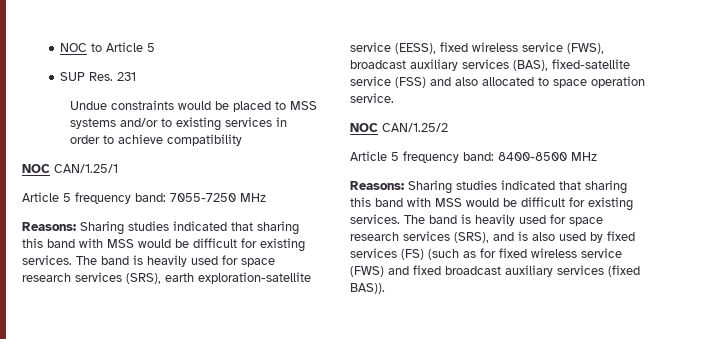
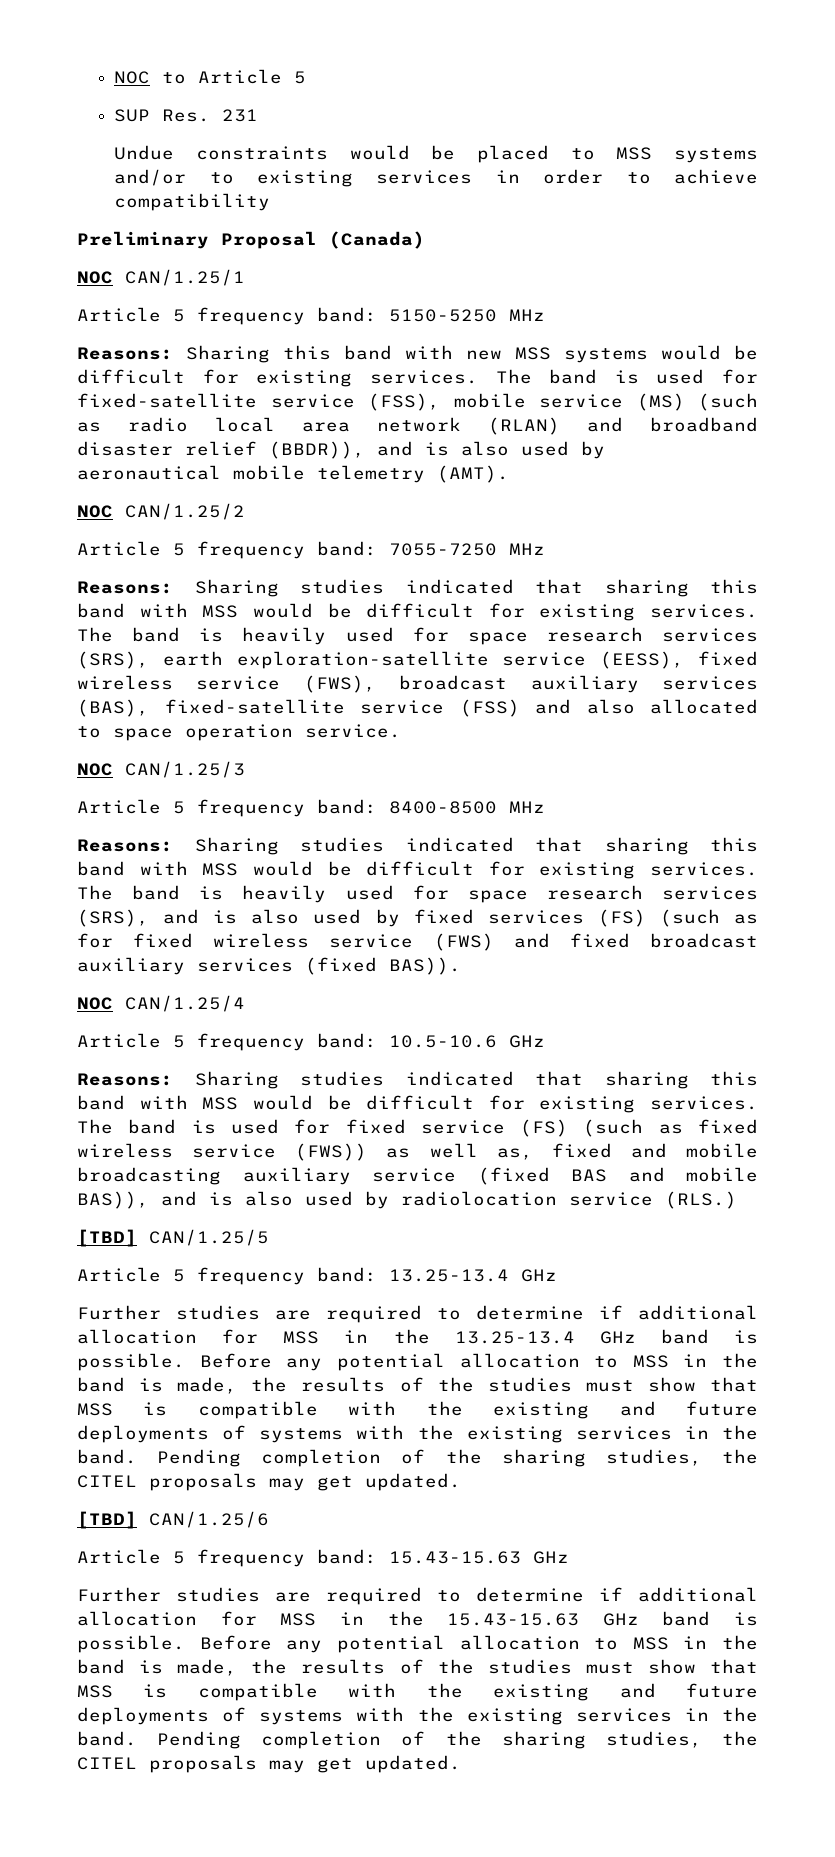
(243, 140) none -> [77,231,425,249] // Preliminary Proposal (Canada)
(118, 168) none -> [77,307,545,325] [77,345,758,363] [77,369,758,387] [77,393,758,411] [77,417,758,435] [77,441,605,459] [77,465,509,483] [77,503,245,520] // Article 5 frequency band: 5150-5250 MHz // Reasons: Sharing this band with new MSS systems would be difficult for existing services. The band is used for fixed-satellite service (FSS), mobile service (MS) (such as radio local area network (RLAN) and broadband disaster relief (BBDR)), and is also used by aeronautical mobile telemetry (AMT). // NOC CAN/1.25/2
[382,123,448,132] CAN/1.25/2 -> [125,761,245,778] CAN/1.25/3
(385, 288) none -> [77,995,245,1012] [77,1033,545,1051] [77,1071,758,1089] [77,1095,758,1113] [77,1119,758,1137] [77,1143,758,1161] [77,1167,758,1185] [77,1191,737,1209] [77,1229,269,1247] [77,1267,557,1285] [77,1305,758,1323] [77,1329,758,1344] [77,1353,758,1371] [77,1377,759,1394] [77,1401,758,1419] [77,1425,758,1443] [77,1449,758,1467] [77,1473,461,1491] [77,1511,269,1529] [77,1549,569,1567] [77,1587,758,1605] [77,1611,758,1626] [77,1635,758,1653] [77,1659,759,1676] [77,1683,758,1701] [77,1707,758,1725] [77,1731,758,1749] [77,1755,461,1773] // NOC CAN/1.25/4 // Article 5 frequency band: 10.5-10.6 GHz // Reasons: Sharing studies indicated that sharing this band with MSS would be difficult for existing services. The band is used for fixed service (FS) (such as fixed wireless service (FWS)) as well as, fixed and mobile broadcasting auxiliary service (fixed BAS and mobile BAS)), and is also used by radiolocation service (RLS.) // [TBD] CAN/1.25/5 // Article 5 frequency band: 13.25-13.4 GHz // Further studies are required to determine if additional allocation for MSS in the 13.25-13.4 GHz band is possible. Before any potential allocation to MSS in the band is made, the results of the studies must show that MSS is compatible with the existing and future deployments of systems with the existing services in the band. Pending completion of the sharing studies, the CITEL proposals may get updated. // [TBD] CAN/1.25/6 // Article 5 frequency band: 15.43-15.63 GHz // Further studies are required to determine if additional allocation for MSS in the 15.43-15.63 GHz band is possible. Before any potential allocation to MSS in the band is made, the results of the studies must show that MSS is compatible with the existing and future deployments of systems with the existing services in the band. Pending completion of the sharing studies, the CITEL proposals may get updated.

